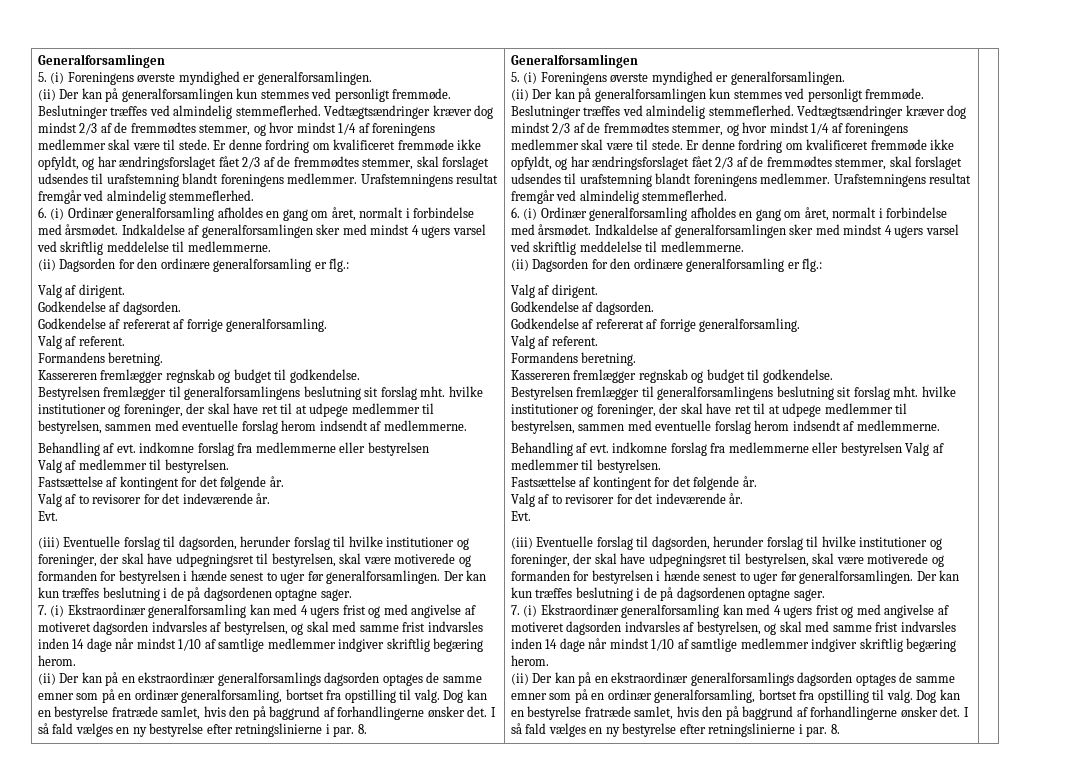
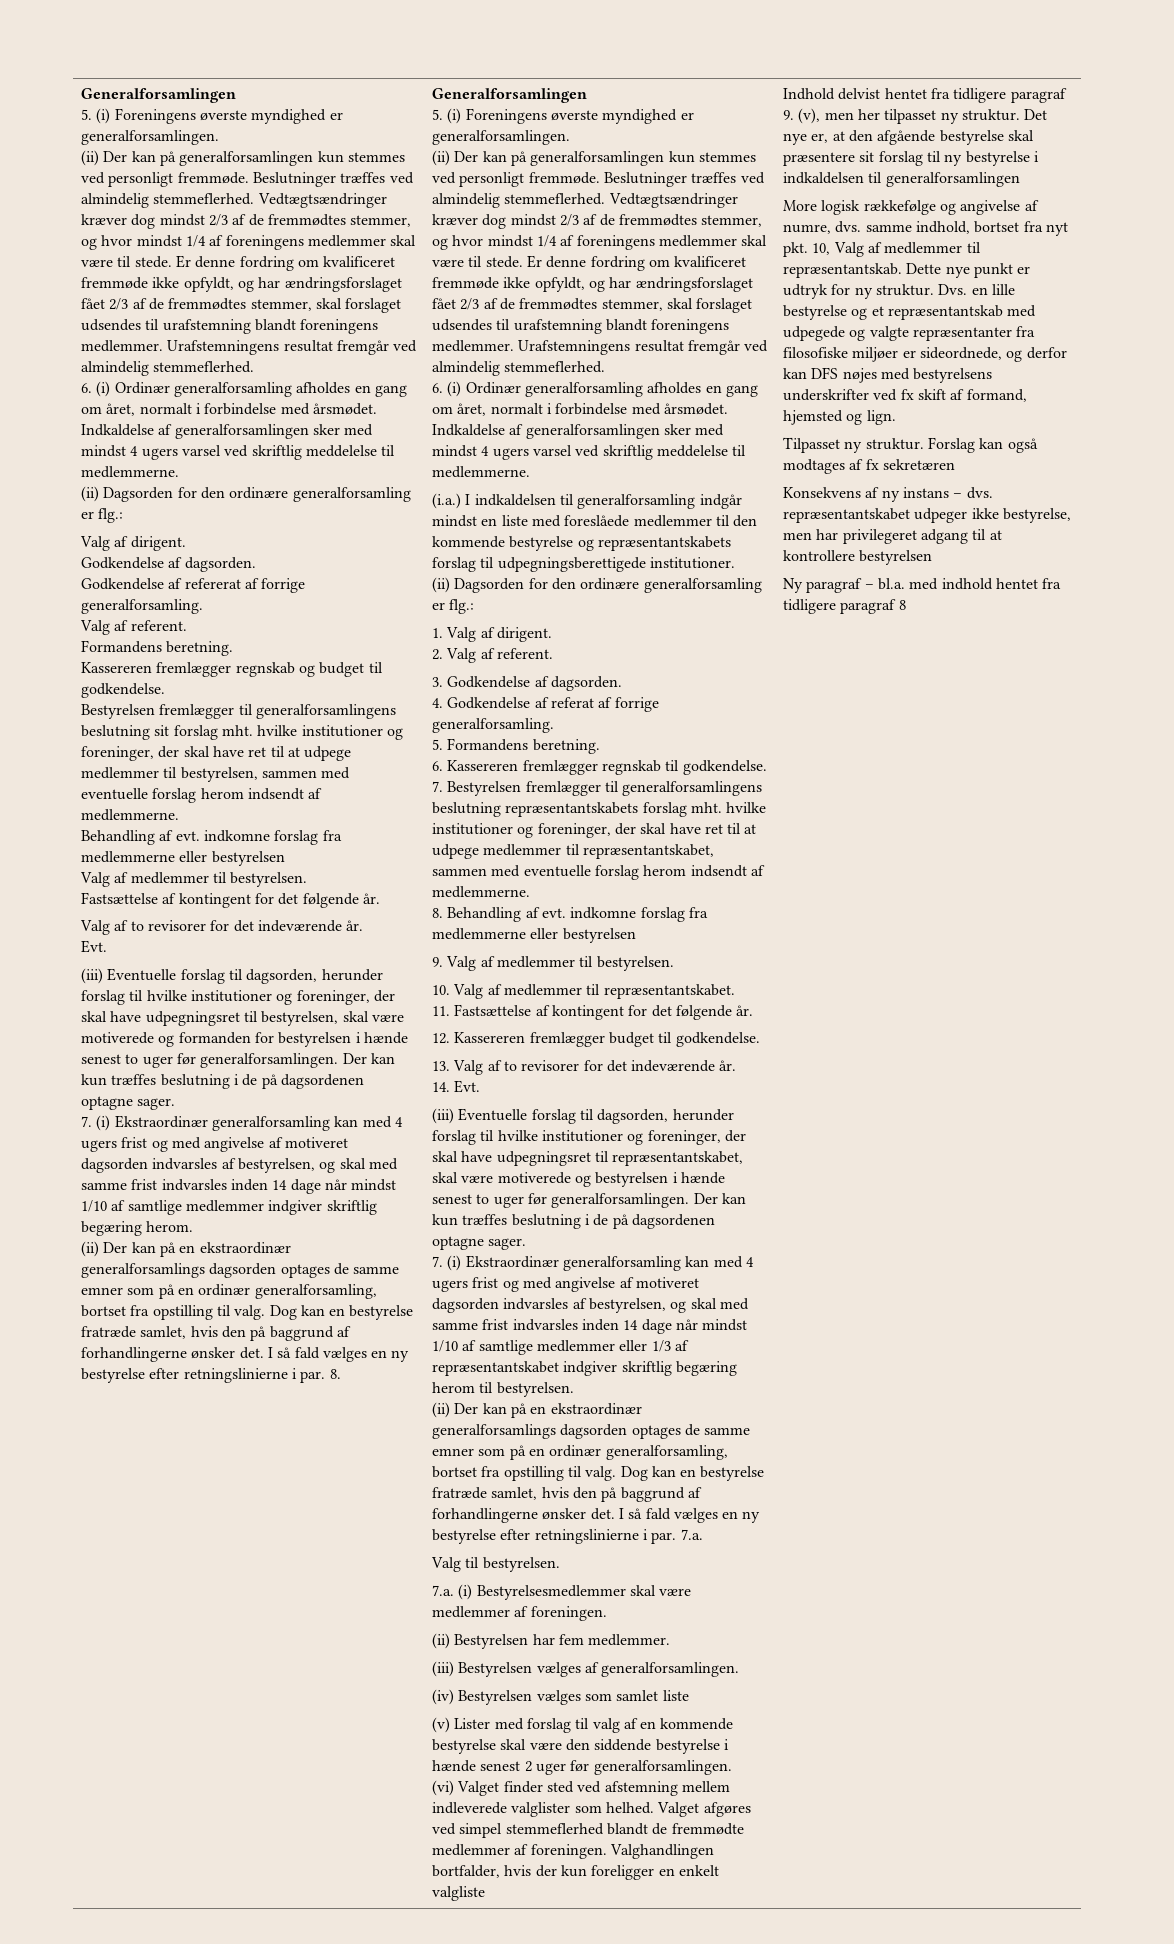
[510,258,823,272] [510,284,598,298] [510,301,654,315] [510,318,801,332] [510,335,598,349] [510,352,637,366] [510,369,833,383] [510,386,852,400] // (ii) Dagsorden for den ordinære generalforsamling er flg.: // Valg af dirigent. // Godkendelse af dagsorden. // Godkendelse af refererat af forrige generalforsamling. // Valg af referent. // Formandens beretning. // Kassereren fremlægger regnskab og budget til godkendelse. // Bestyrelsen fremlægger til generalforsamlingens beslutning sit -> [431,493,742,509] [431,515,758,527] [431,536,731,551] [431,557,735,572] [431,577,762,593] [431,599,475,614] [431,627,552,642] [431,648,553,663] [431,676,622,691] [431,697,659,712] [431,718,554,733] [431,738,600,754] [431,760,767,775] [431,781,763,796] [431,802,639,817] // (i.a.) I indkaldelsen til generalforsamling indgår mindst en liste med foreslåede medlemmer til den kommende bestyrelse og repræsentantskabets forslag til udpegningsberettigede institutioner. // (ii) Dagsorden for den ordinære generalforsamling er flg.: // 1. Valg af dirigent. // 2. Valg af referent. // 3. Godkendelse af dagsorden. // 4. Godkendelse af referat af forrige generalforsamling. // 5. Formandens beretning. // 6. Kassereren fremlægger regnskab til godkendelse. 7. Bestyrelsen fremlægger til generalforsamlingens beslutning repræsentantskabets
[510,420,940,434] [510,442,944,456] [510,459,661,473] [510,476,757,490] [510,493,744,507] bestyrelsen, sammen med eventuelle forslag herom indsendt af medlemmerne. // Behandling af evt. indkomne forslag fra medlemmerne eller bestyrelsen Valg af medlemmer til bestyrelsen. // Fastsættelse af kontingent for det følgende år. // Valg af to revisorer for det indeværende år. // -> [582,844,714,859] [431,865,765,880] [431,886,530,898] [431,907,708,922] [431,928,636,943] [431,956,674,971] [431,984,735,999] [431,1004,754,1020] [431,1032,760,1047] [431,1060,737,1075] [431,1082,450,1092] repræsentantskabet, sammen med eventuelle forslag herom indsendt af medlemmerne. // 8. Behandling af evt. indkomne forslag fra medlemmerne eller bestyrelsen // 9. Valg af medlemmer til bestyrelsen. // 10. Valg af medlemmer til repræsentantskabet. // 11. Fastsættelse af kontingent for det følgende år. // 12. Kassereren fremlægger budget til godkendelse. // 13. Valg af to revisorer for det indeværende år. // 14.
[744,553,944,567] [510,570,590,581] bestyrelsen, skal være motiverede og formanden for -> [612,1151,744,1166] [431,1172,591,1187] repræsentantskabet, skal være motiverede og
[811,638,957,652] [510,655,549,666] indgiver skriftlig begæring herom. -> [619,1340,689,1352] [431,1361,737,1376] [431,1382,574,1397] eller 1/3 af repræsentantskabet indgiver skriftlig begæring herom til bestyrelsen.
[830,724,840,734] 8. | -> [680,1529,703,1540] [430,1557,560,1572] [431,1584,692,1600] [431,1606,607,1621] [431,1633,671,1649] [431,1661,740,1677] [431,1689,689,1705] [431,1717,734,1733] [431,1739,729,1754] [431,1760,732,1775] [431,1780,730,1796] [431,1802,751,1817] [431,1823,744,1838] [431,1844,714,1859] [431,1865,719,1880] [431,1886,485,1901] [782,88,1067,103] [782,108,1048,124] [782,130,1034,145] [782,151,1039,166] [782,172,1020,187] [782,200,1039,215] [782,221,1068,236] [782,242,981,257] [782,263,1031,278] [782,284,1015,299] [782,305,1037,320] [782,326,1036,341] [782,347,1067,362] [782,367,993,383] [782,389,1027,402] [782,410,896,425] [782,437,1038,453] [782,459,955,474] [782,487,993,502] [782,508,1071,523] [782,529,1002,544] [782,550,933,565] [782,578,1062,593] [782,599,906,614] 7.a. // Valg til bestyrelsen. // 7.a. (i) Bestyrelsesmedlemmer skal være medlemmer af foreningen. // (ii) Bestyrelsen har fem medlemmer. // (iii) Bestyrelsen vælges af generalforsamlingen. // (iv) Bestyrelsen vælges som samlet liste // (v) Lister med forslag til valg af en kommende bestyrelse skal være den siddende bestyrelse i hænde senest 2 uger før generalforsamlingen. // (vi) Valget finder sted ved afstemning mellem indleverede valglister som helhed. Valget afgøres ved simpel stemmeflerhed blandt de fremmødte medlemmer af foreningen. Valghandlingen bortfalder, hvis der kun foreligger en enkelt valgliste | Indhold delvist hentet fra tidligere paragraf 9. (v), men her tilpasset ny struktur. Det nye er, at den afgående bestyrelse skal præsentere sit forslag til ny bestyrelse i indkaldelsen til generalforsamlingen // More logisk rækkefølge og angivelse af numre, dvs. samme indhold, bortset fra nyt pkt. 10, Valg af medlemmer til repræsentantskab. Dette nye punkt er udtryk for ny struktur. Dvs. en lille bestyrelse og et repræsentantskab med udpegede og valgte repræsentanter fra filosofiske miljøer er sideordnede, og derfor kan DFS nøjes med bestyrelsens underskrifter ved fx skift af formand, hjemsted og lign. // Tilpasset ny struktur. Forslag kan også modtages af fx sekretæren // Konsekvens af ny instans – dvs. repræsentantskabet udpeger ikke bestyrelse, men har privilegeret adgang til at kontrollere bestyrelsen // Ny paragraf – bl.a. med indhold hentet fra tidligere paragraf 8

